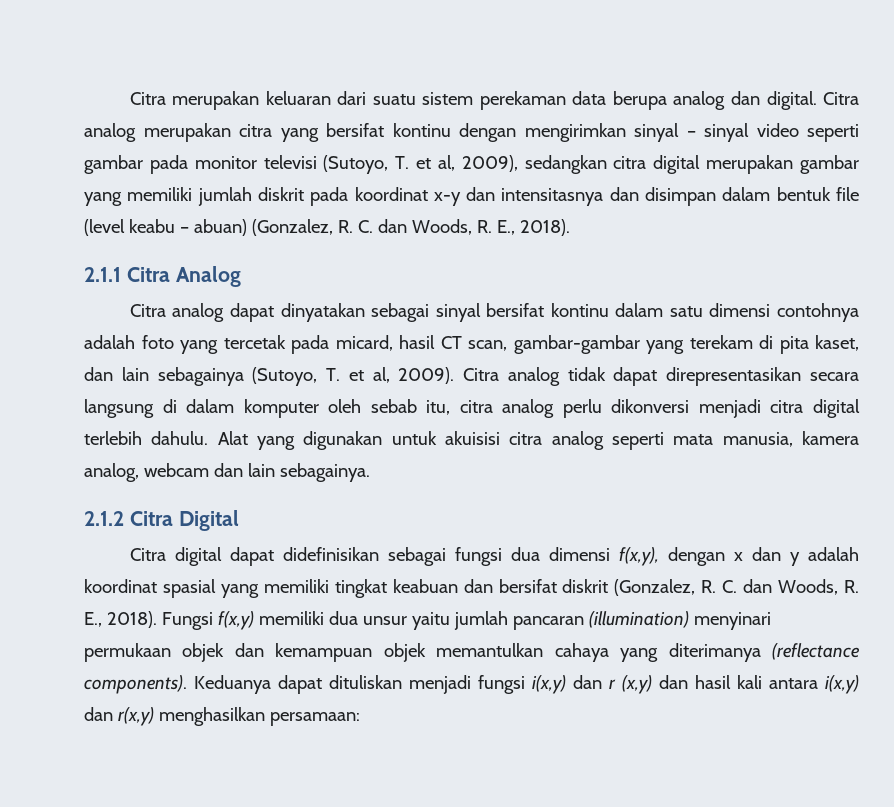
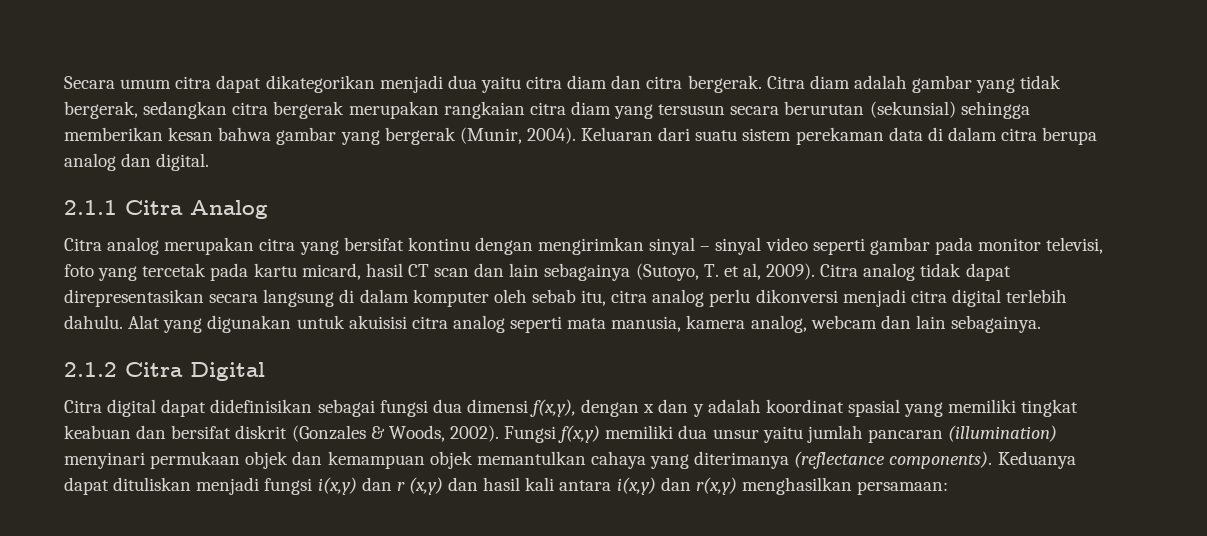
[129,91,331,110] Citra merupakan keluaran -> [64,75,1062,93] [64,101,1030,119] [64,127,654,145] Secara umum citra dapat dikategorikan menjadi dua yaitu citra diam dan citra bergerak. Citra diam adalah gambar yang tidak bergerak, sedangkan citra bergerak merupakan rangkaian citra diam yang tersusun secara berurutan (sekunsial) sehingga memberikan kesan bahwa gambar yang bergerak (Munir, 2004). Keluaran
(607, 98) none -> [927,127,1038,141] di dalam citra
(817, 100) none -> [64,200,268,219] // 2.1.1 Citra Analog //
[263,155,859,174] [84,187,859,206] [84,219,570,236] [84,266,241,287] [129,303,859,322] [84,335,135,349] televisi (Sutoyo, T. et al, 2009), sedangkan citra digital merupakan gambar yang memiliki jumlah diskrit pada koordinat x-y dan intensitasnya dan disimpan dalam bentuk file (level keabu – abuan) (Gonzalez, R. C. dan Woods, R. E., 2018). // 2.1.1 Citra Analog // Citra analog dapat dinyatakan sebagai sinyal bersifat kontinu dalam satu dimensi contohnya adalah -> [1046,237,1104,254] televisi,
(329, 344) none -> [253,263,297,277] kartu
[468,335,859,354] scan, gambar-gambar yang terekam di pita kaset, -> [434,268,470,277] scan
[614,579,859,596] [84,611,157,628] (Gonzalez, R. C. dan Woods, R. E., 2018). -> [291,425,499,442] (Gonzales & Woods, 2002).

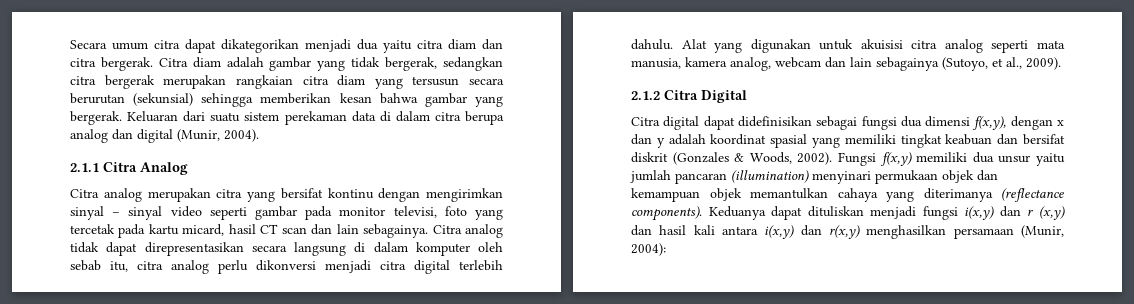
[384,127,576,145] bergerak (Munir, 2004). -> [70,111,122,125] bergerak.
[156,153,210,171] digital. -> [137,129,259,143] digital (Munir, 2004).
[544,263,816,281] sebagainya (Sutoyo, T. et al, 2009). -> [363,224,429,238] sebagainya.
[951,315,1042,333] sebagainya. -> [876,57,1061,71] sebagainya (Sutoyo, et al., 2009).
[857,481,949,495] persamaan: -> [953,225,1064,239] [631,243,666,256] persamaan (Munir, 2004):

